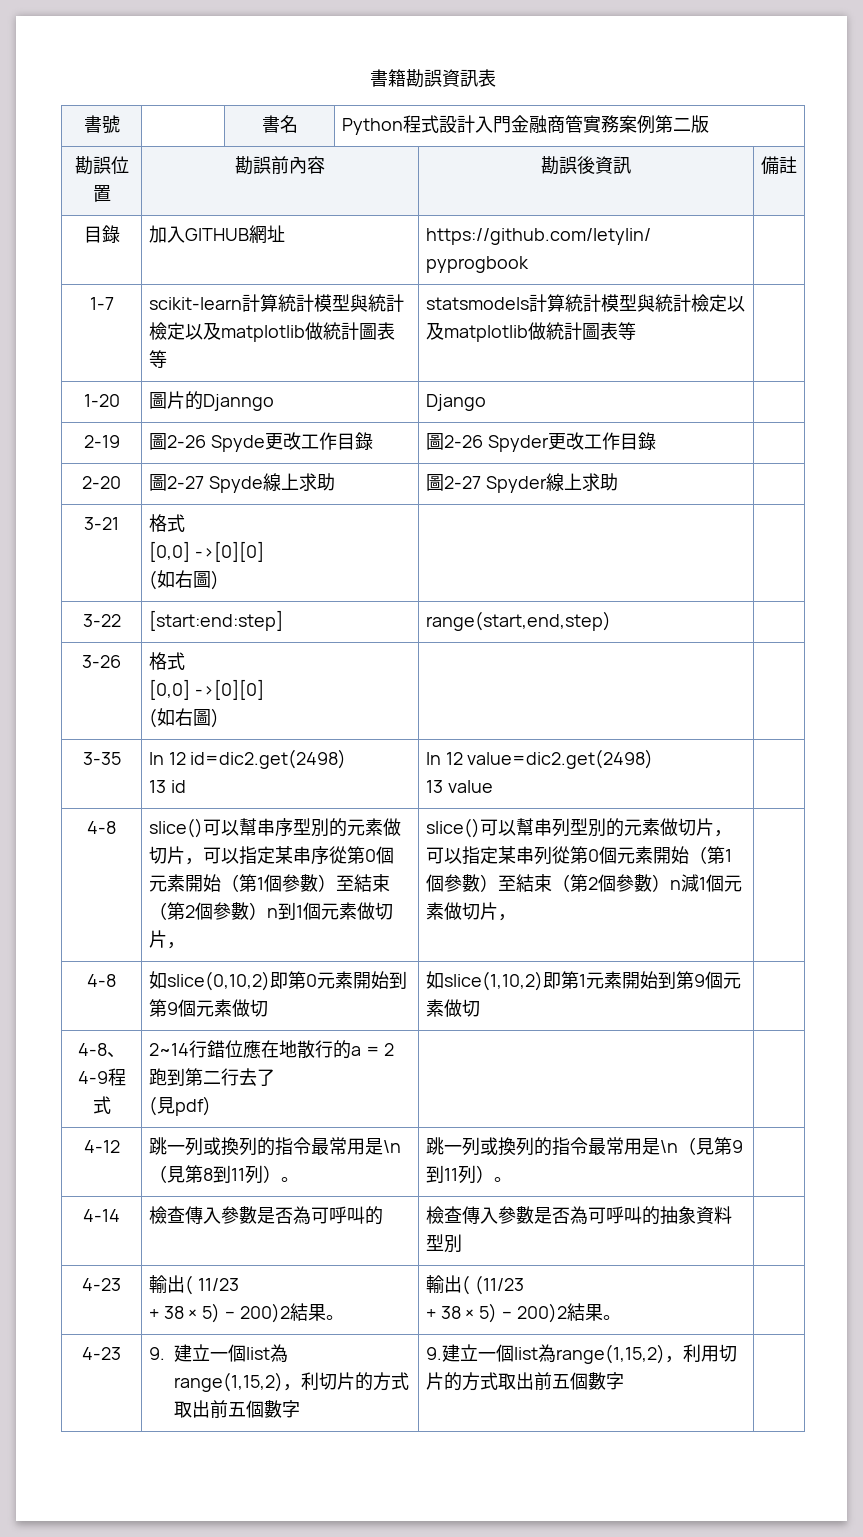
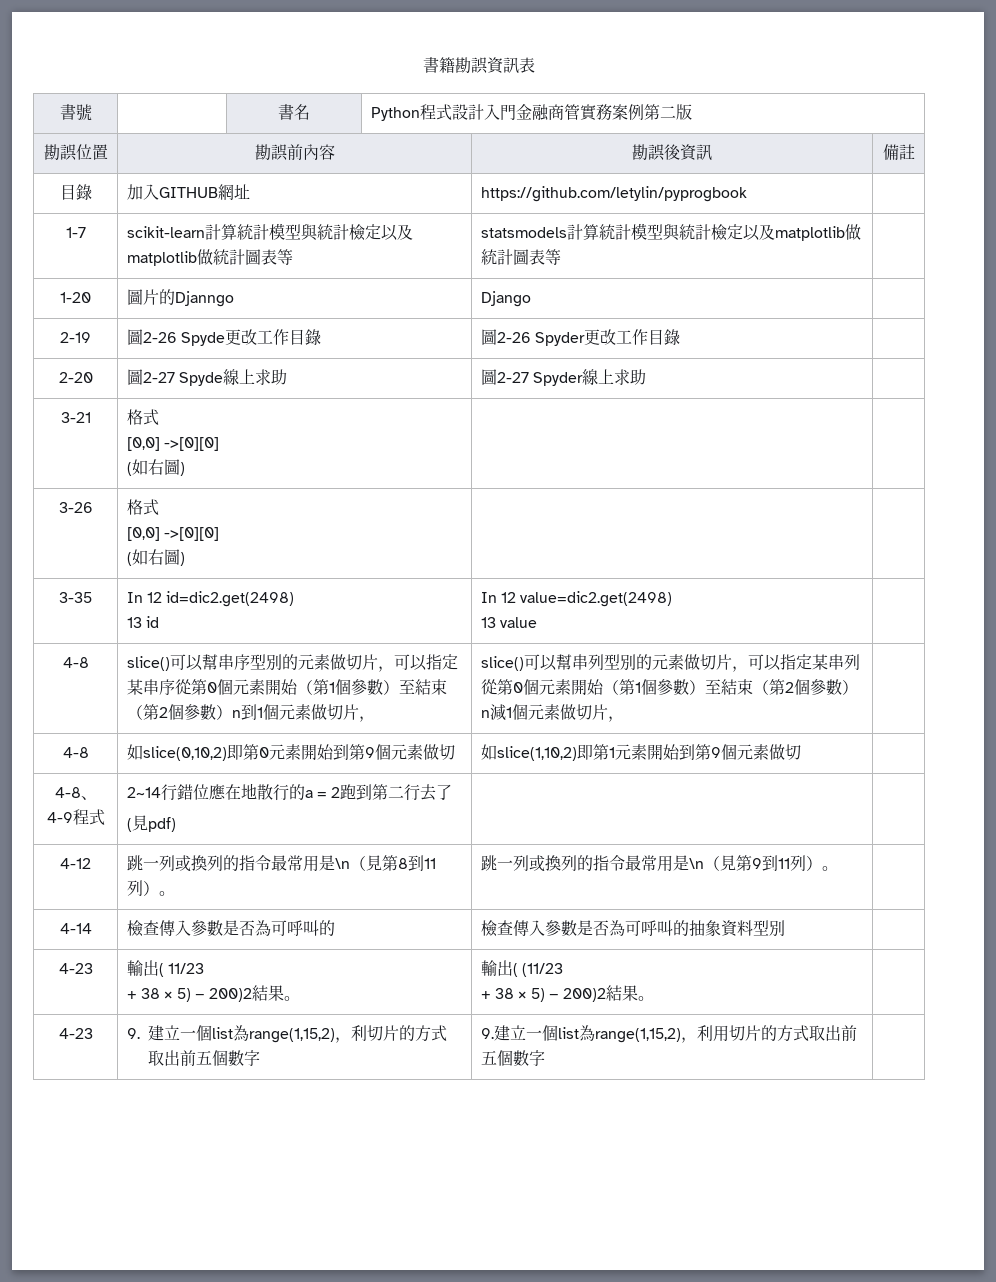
[82,614,121,627] [148,610,283,631] [425,611,611,631] // 3-22 | [start:end:step] | range(start,end,step) | -> (185, 469) none

